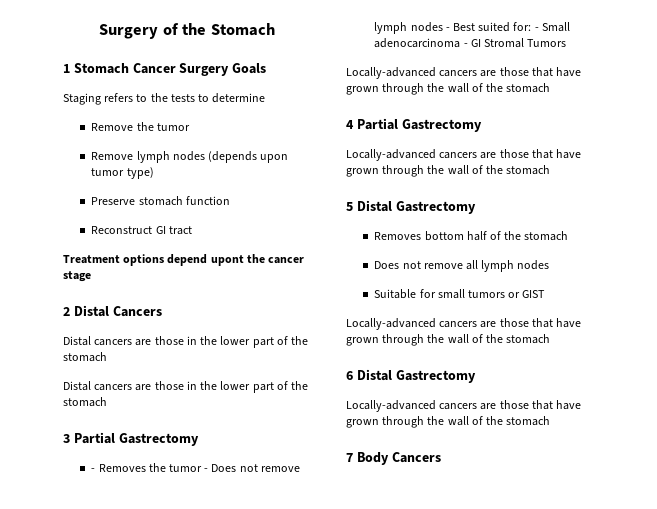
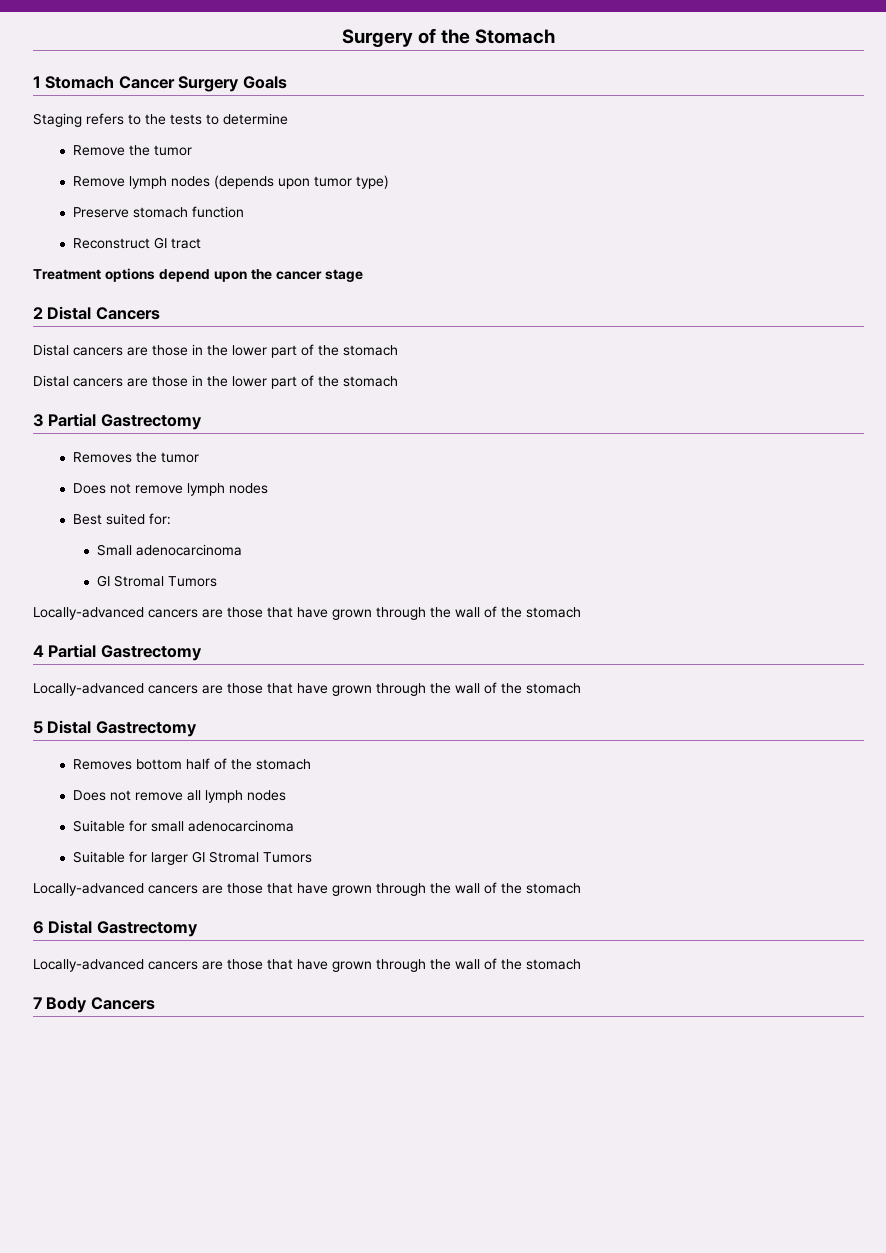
[210,255,244,266] upont -> [214,271,247,282] upon
[91,468,96,472] - -> (202, 422) none
[204,468,209,472] - -> (199, 457) //
[445,27,450,31] - -> (268, 488) //
[534,27,539,31] - -> (171, 519) //
[463,43,468,47] - -> (242, 550) //
[467,290,546,298] tumors or GIST -> [187,820,294,832] [72,851,312,865] adenocarcinoma // Suitable for larger GI Stromal Tumors

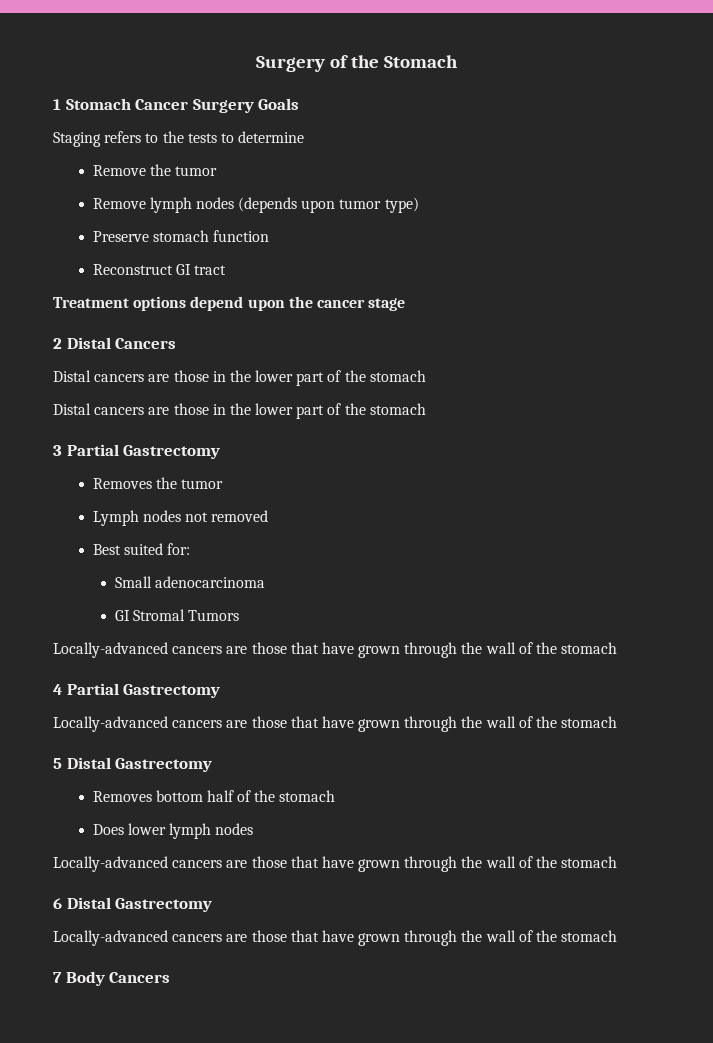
[72,483,268,496] Does not remove lymph nodes -> [92,510,269,526] Lymph nodes not removed
[109,790,286,803] [72,820,294,832] [72,851,312,865] not remove all lymph nodes // Suitable for small adenocarcinoma // Suitable for larger GI Stromal Tumors -> [127,823,254,839] lower lymph nodes

